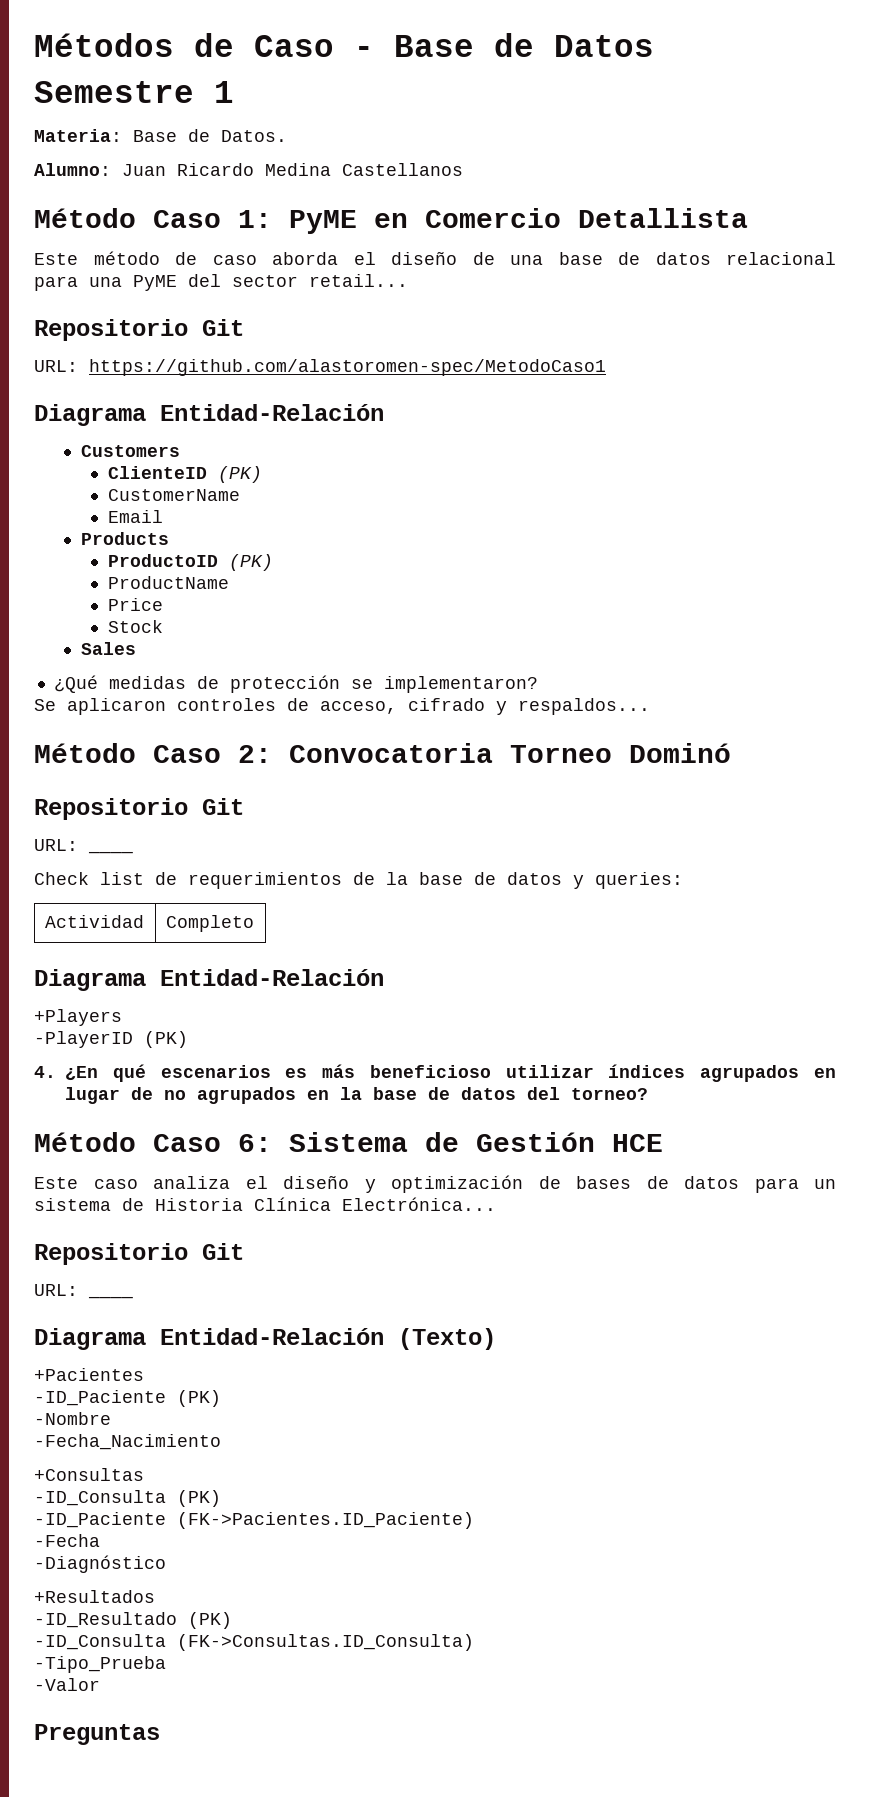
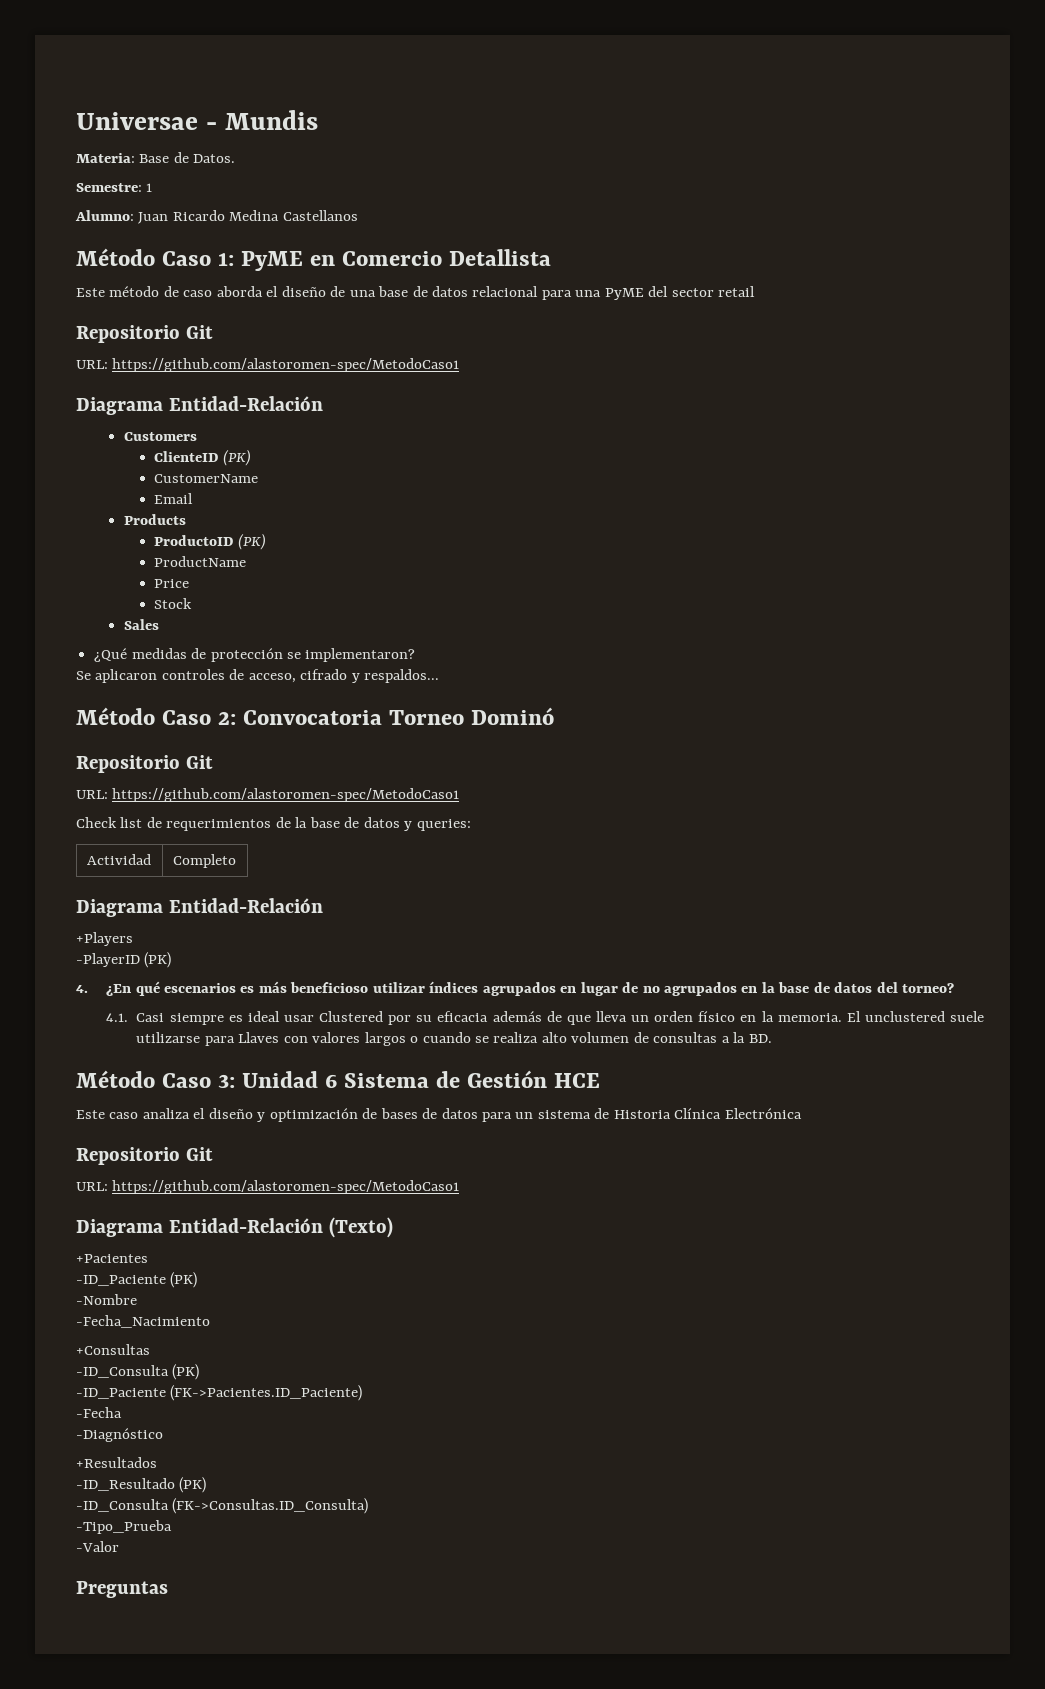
[34,33,654,57] [34,81,234,103] Métodos de Caso - Base de Datos // Semestre 1 -> [76,110,319,130] Universae - Mundis
(287, 136) none -> [76,183,153,192] // Semestre: 1
[309,274,408,287] retail... -> [718,286,756,297] retail
[88,851,133,854] ____ -> [112,788,460,802] https://github.com/alastoromen-spec/MetodoCaso1
[34,1132,272,1152] // Método Caso 6: -> [106,1011,984,1025] [136,1032,772,1046] [76,1070,338,1088] // 4.1. Casi siempre es ideal usar Clustered por su eficacia además de que lleva un orden físico en la memoria. El unclustered suele utilizarse para Llaves con valores largos o cuando se realiza alto volumen de consultas a la BD. // Método Caso 3: Unidad 6
[342,1197,496,1211] [34,1243,244,1265] [34,1284,78,1296] [88,1296,133,1299] Electrónica... // Repositorio Git // URL: ____ -> [724,1108,802,1119] [76,1147,213,1165] [76,1180,460,1194] Electrónica // Repositorio Git // URL: https://github.com/alastoromen-spec/MetodoCaso1

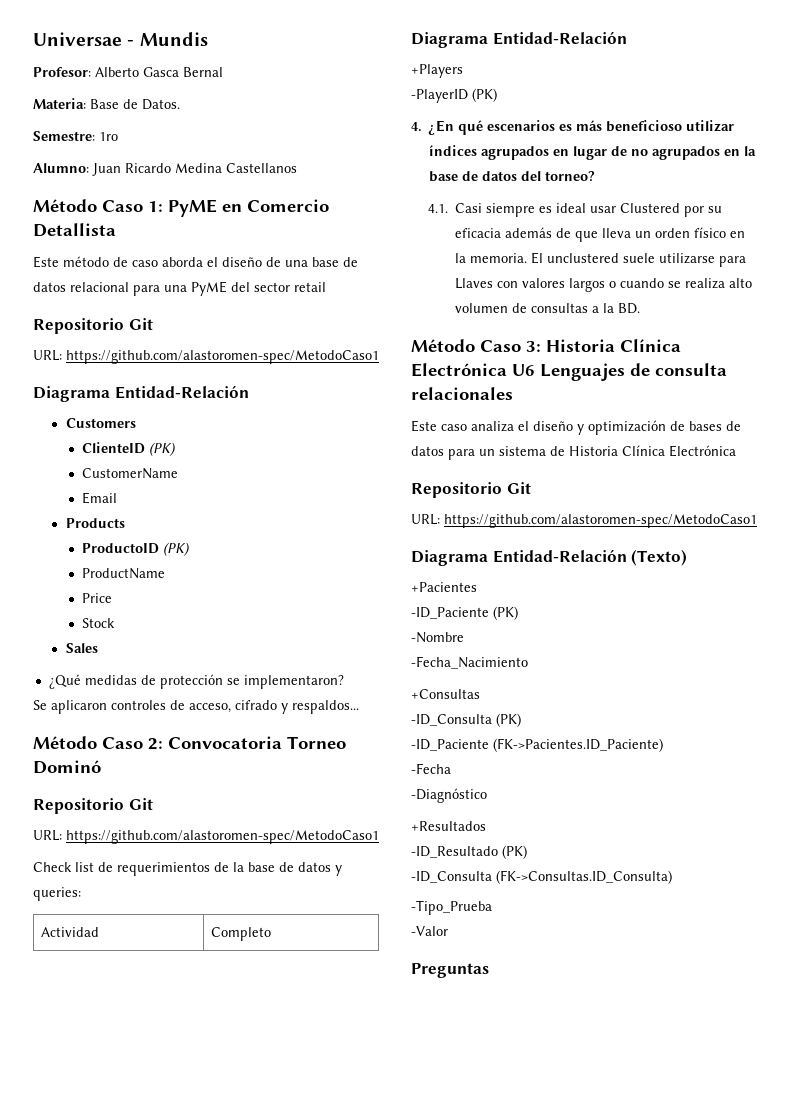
(319, 120) none -> [33,67,223,77] // Profesor: Alberto Gasca Bernal
[146,183,153,192] 1 -> [99,132,118,141] 1ro
[242,1070,601,1088] Unidad 6 Sistema de Gestión HCE -> [546,339,681,352] [411,363,727,381] [411,387,513,400] Historia Clínica Electrónica U6 Lenguajes de consulta relacionales

